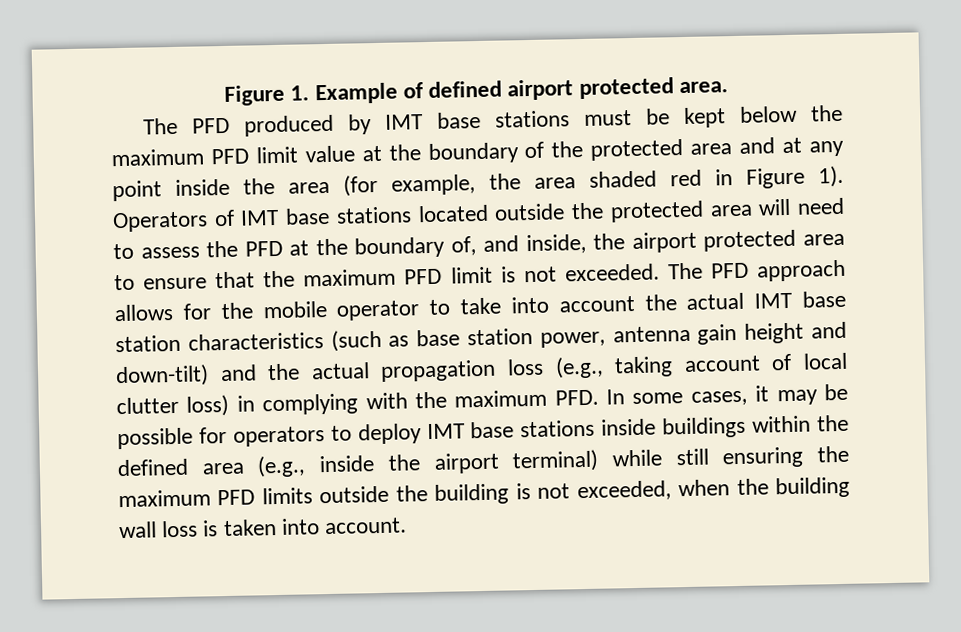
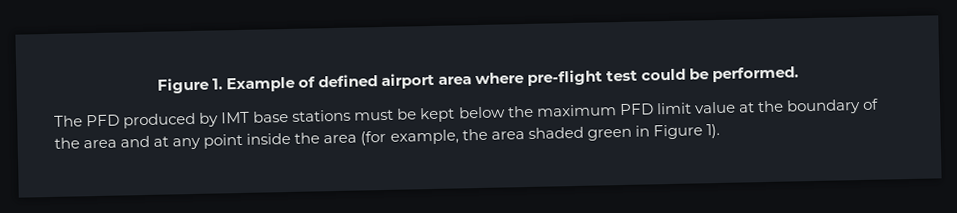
[578,77,728,100] protected area. -> [438,66,800,86] area where pre-flight test could be performed.
[590,138,684,161] protected -> (80, 143) none
[670,169,702,187] red -> [586,128,632,141] green
[112,197,846,233] [113,229,846,260] [114,259,847,291] [114,290,847,322] [115,321,847,353] [115,352,849,388] [116,383,848,417] [117,414,849,450] [117,445,850,478] [118,476,850,508] [118,517,408,539] Operators of IMT base stations located outside the protected area will need to assess the PFD at the boundary of, and inside, the airport protected area to ensure that the maximum PFD limit is not exceeded. The PFD approach allows for the mobile operator to take into account the actual IMT base station characteristics (such as base station power, antenna gain height and down-tilt) and the actual propagation loss (e.g., taking account of local clutter loss) in complying with the maximum PFD. In some cases, it may be possible for operators to deploy IMT base stations inside buildings within the defined area (e.g., inside the airport terminal) while still ensuring the maximum PFD limits outside the building is not exceeded, when the building wall loss is taken into account. -> (720, 131) none

